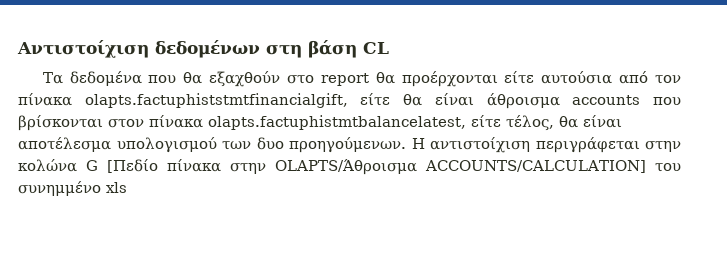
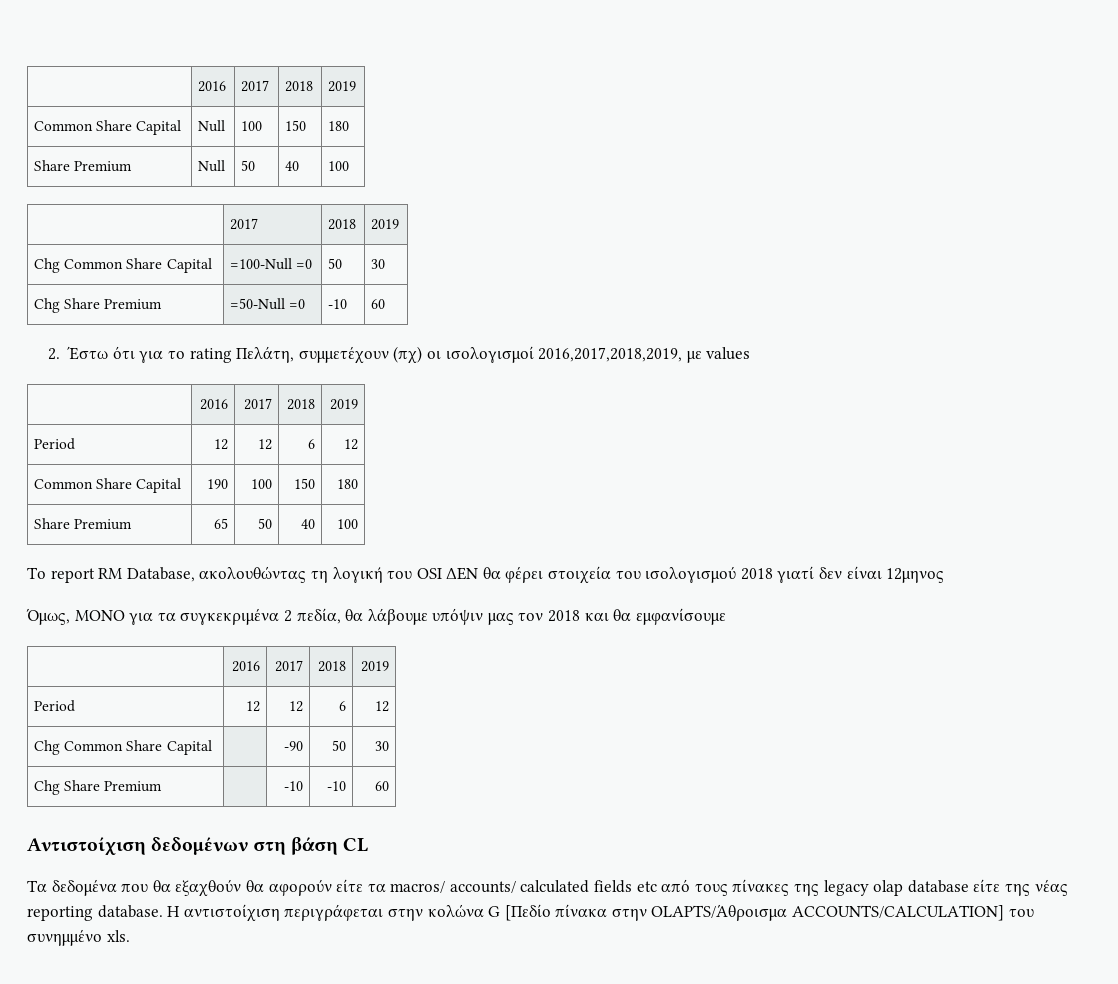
(17, 49) none -> [198,81,227,92] [241,80,270,92] [285,81,314,92] [328,81,357,92] [34,120,182,135] [198,120,226,132] [241,121,263,131] [285,120,307,131] [328,121,350,131] [34,160,133,172] [198,160,226,172] [241,160,256,171] [285,161,300,171] [328,161,350,171] [230,218,259,230] [328,219,357,230] [371,219,400,230] [34,258,212,273] [230,258,313,270] [328,258,343,269] [371,259,386,269] [34,298,163,313] [230,298,306,310] [328,299,348,309] [371,299,386,309] [47,346,751,364] [199,399,228,410] [243,398,272,410] [286,399,315,410] [329,399,358,410] [34,438,76,450] [213,439,228,450] [257,439,272,450] [307,439,315,449] [343,439,358,450] [34,478,182,493] [206,479,228,489] [250,479,272,489] [293,478,315,489] [336,479,358,489] [34,518,133,530] [213,518,228,529] [257,518,272,529] [300,519,315,529] [336,519,358,529] [27,566,945,584] [26,608,726,625] [231,661,260,672] [274,660,303,672] [317,661,346,672] [360,661,389,672] [34,700,76,712] [245,701,260,712] [288,701,303,712] [338,701,346,711] [374,701,389,712] [34,740,212,755] [283,741,303,751] [331,740,346,751] [374,741,389,751] [34,780,163,795] [283,781,303,791] [326,781,346,791] [374,781,389,791] | 2016 | 2017 | 2018 | 2019 // Common Share Capital | Null | 100 | 150 | 180 // Share Premium | Null | 50 | 40 | 100 // | 2017 | 2018 | 2019 // Chg Common Share Capital | =100-Null =0 | 50 | 30 // Chg Share Premium | =50-Null =0 | -10 | 60 // 2. Έστω ότι για το rating Πελάτη, συμμετέχουν (πχ) οι ισολογισμοί 2016,2017,2018,2019, με values // | 2016 | 2017 | 2018 | 2019 // Period | 12 | 12 | 6 | 12 // Common Share Capital | 190 | 100 | 150 | 180 // Share Premium | 65 | 50 | 40 | 100 // Το report RM Database, ακολουθώντας τη λογική του OSI ΔΕΝ θα φέρει στοιχεία του ισολογισμού 2018 γιατί δεν είναι 12μηνος // Όμως, ΜΟΝΟ για τα συγκεκριμένα 2 πεδία, θα λάβουμε υπόψιν μας τον 2018 και θα εμφανίσουμε // | 2016 | 2017 | 2018 | 2019 // Period | 12 | 12 | 6 | 12 // Chg Common Share Capital | | -90 | 50 | 30 // Chg Share Premium | | -10 | -10 | 60 //
[286,71,681,87] [18,93,681,109] [18,115,622,131] [18,137,406,153] στο report θα προέρχονται είτε αυτούσια από τον πίνακα οlapts.factuphiststmtfinancialgift, είτε θα είναι άθροισμα accounts που βρίσκονται στον πίνακα olapts.factuphistmtbalancelatest, είτε τέλος, θα είναι αποτέλεσμα υπολογισμού των δυο προηγούμενων. -> [245,879,1068,896] [27,905,163,921] θα αφορούν είτε τα macros/ accounts/ calculated fields etc από τους πίνακες της legacy olap database είτε της νέας reporting database.
[106,182,127,193] xls -> [106,930,130,942] xls.

